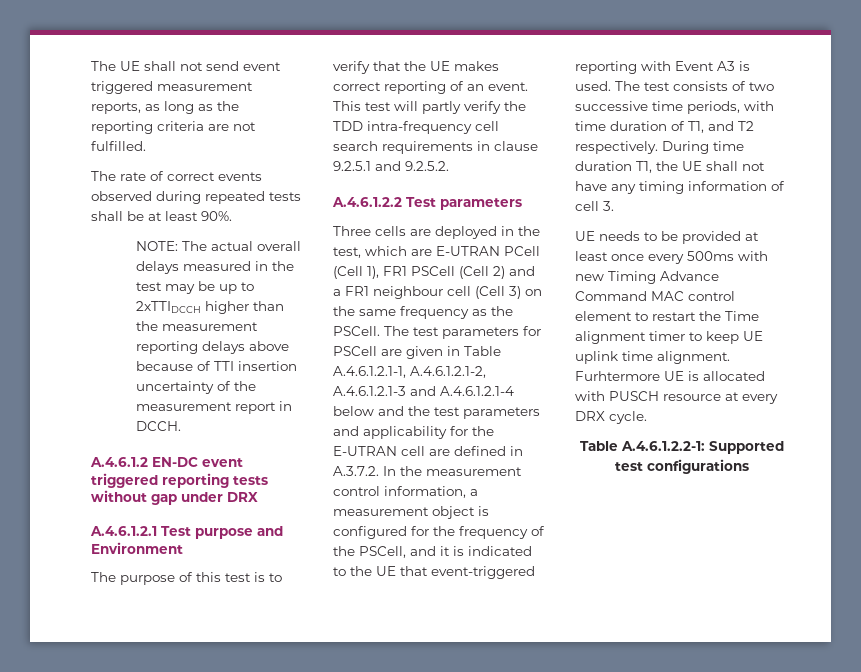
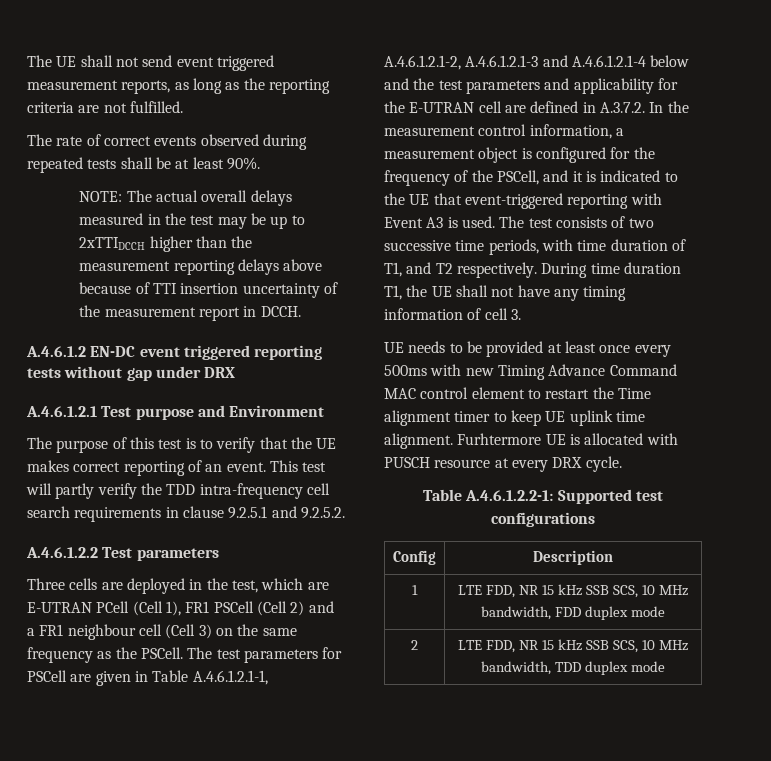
(749, 466) none -> [393,550,436,565] [533,550,613,565] [412,585,418,595] [458,584,688,598] [481,606,665,620] [411,640,418,650] [458,639,688,653] [481,661,665,675] // Config | Description // 1 | LTE FDD, NR 15 kHz SSB SCS, 10 MHz bandwidth, FDD duplex mode // 2 | LTE FDD, NR 15 kHz SSB SCS, 10 MHz bandwidth, TDD duplex mode

